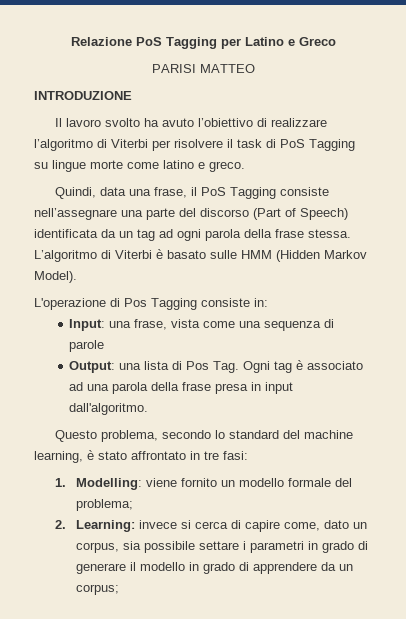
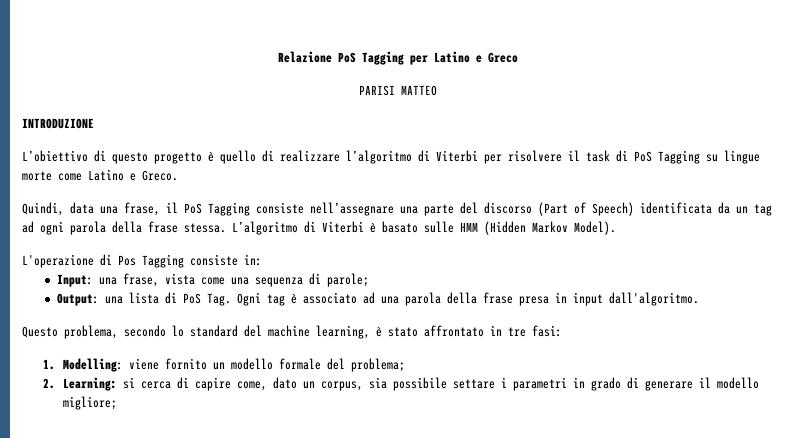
[54,118,253,127] Il lavoro svolto ha avuto l’obiettivo -> [22,150,256,164] L’obiettivo di questo progetto è quello
[163,160,245,172] latino e greco. -> [88,169,178,181] Latino e Greco.
[69,340,105,352] parole -> [326,273,369,287] parole;
[186,361,210,370] Pos -> [182,293,201,304] PoS
[139,520,178,529] invece -> (118, 384) none
[189,562,354,574] [76,584,120,595] in grado di apprendere da un corpus; -> [63,396,118,410] migliore;

